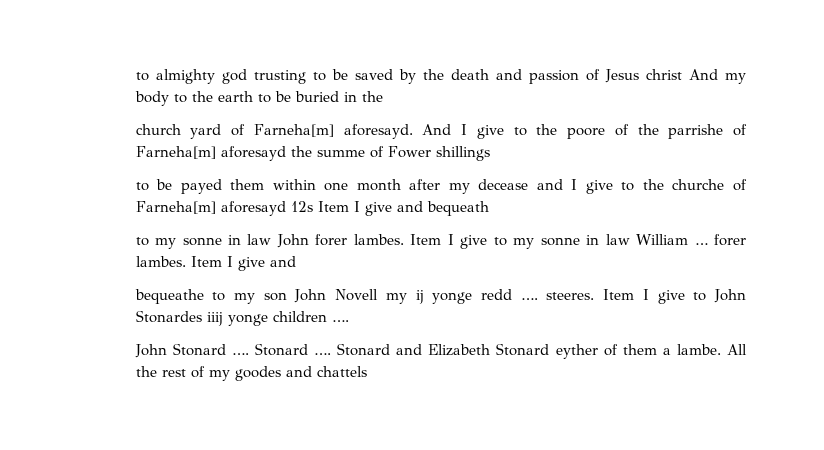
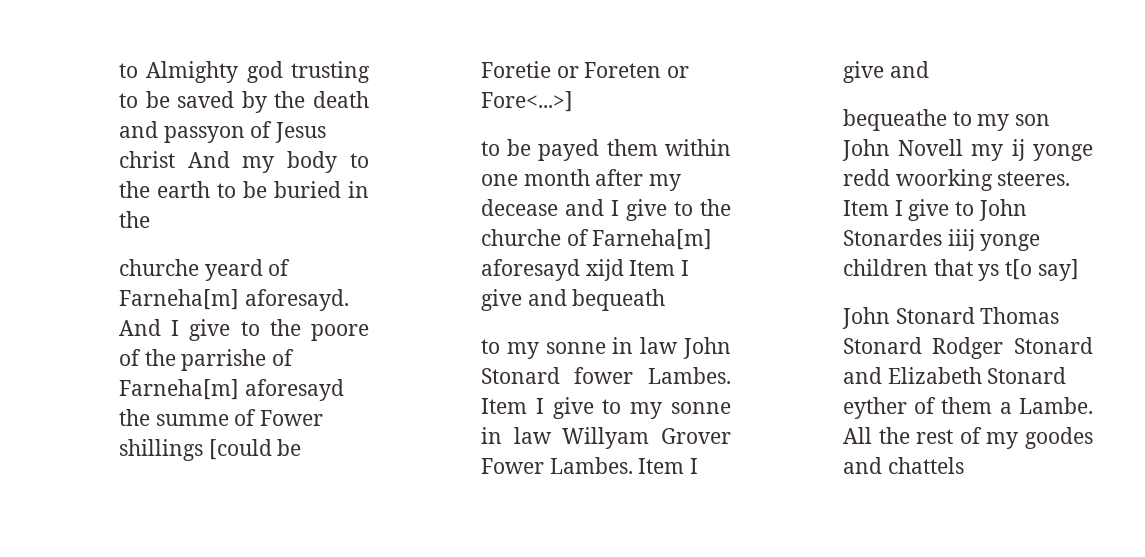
[135,69,215,84] to almighty -> [118,61,239,83] to Almighty
[528,70,579,84] passion -> [163,126,245,143] passyon
[135,124,222,139] church yard -> [118,259,263,281] churche yeard
(490, 153) none -> [208,439,302,460] [480,61,689,78] [480,91,573,112] [could be Foretie or Foreten or Fore<...>]
[290,201,313,212] 12s -> [585,259,624,281] xijd
[315,234,404,246] forer lambes. -> [480,367,731,384] Stonard fower Lambes.
[636,234,747,246] [135,256,186,267] William … forer lambes. -> [562,427,731,449] [480,457,633,474] Willyam Grover Fower Lambes.
[520,298,538,300] …. -> [895,169,993,191] woorking
[331,320,349,322] [134,343,331,358] …. // John Stonard …. Stonard …. -> [933,259,1079,281] [841,307,1060,329] [842,337,1004,359] that ys t[o say] // John Stonard Thomas Stonard Rodger
[676,344,721,355] lambe. -> [1019,397,1093,414] Lambe.

